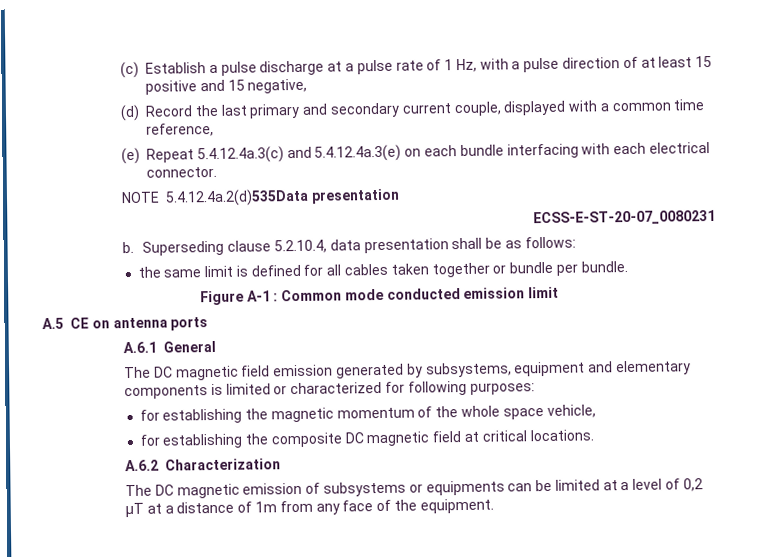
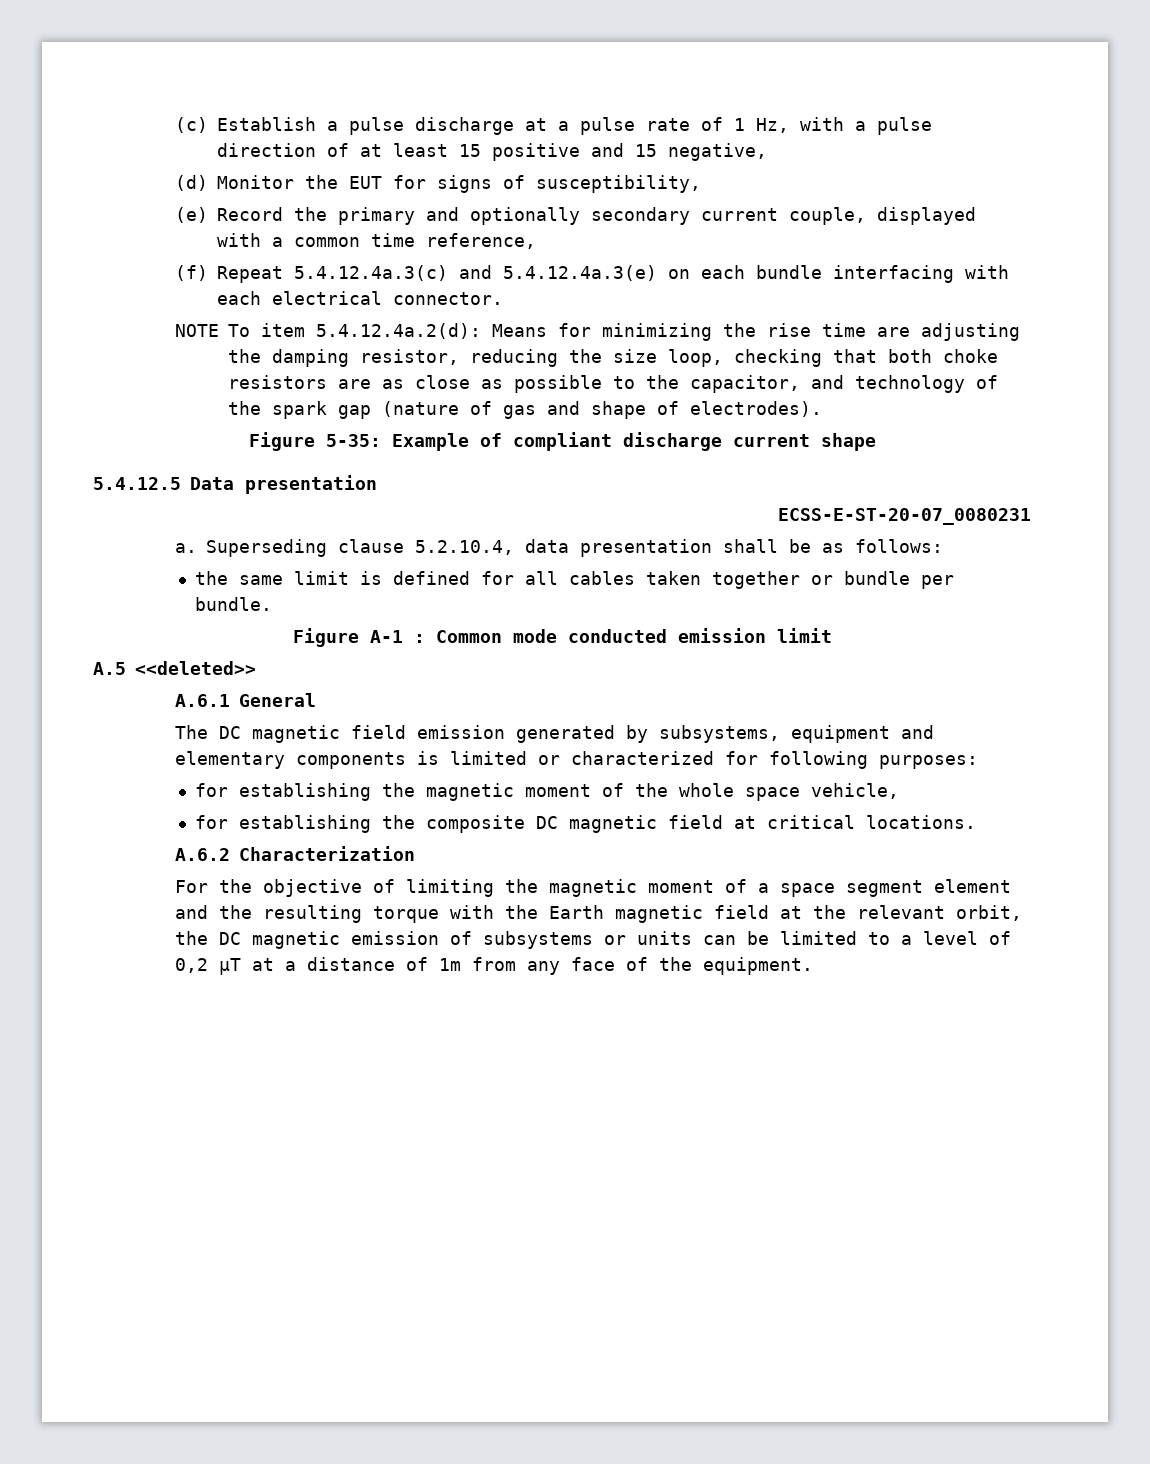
(141, 113) none -> [217,175,702,193] [175,207,209,223] Monitor the EUT for signs of susceptibility, // (e)
[220,104,248,116] last -> (328, 214) none
(329, 109) none -> [470,207,581,225] optionally
[121,147,141,165] (e) -> [175,265,209,281] (f)
[165,188,310,207] 5.4.12.4a.2(d)535Data -> [228,323,1021,341] [228,349,999,367] [228,375,999,393] [228,401,823,419] [248,432,876,451] [93,477,234,490] To item 5.4.12.4a.2(d): Means for minimizing the rise time are adjusting the damping resistor, reducing the size loop, checking that both choke resistors are as close as possible to the capacitor, and technology of the spark gap (nature of gas and shape of electrodes). // Figure 5-35: Example of compliant discharge current shape // 5.4.12.5 Data
[122,241,135,254] b. -> [175,543,198,553] a.
[70,317,209,331] CE on antenna ports -> [135,661,256,675] <<deleted>>
[336,407,415,419] momentum -> [524,784,591,797] moment
[125,484,153,497] The -> [175,879,1012,897] [175,905,1023,923] [175,931,209,945] For the objective of limiting the magnetic moment of a space segment element and the resulting torque with the Earth magnetic field at the relevant orbit, the
[425,480,505,496] equipments -> [637,931,693,945] units
[602,480,618,491] at -> [868,932,891,945] to

